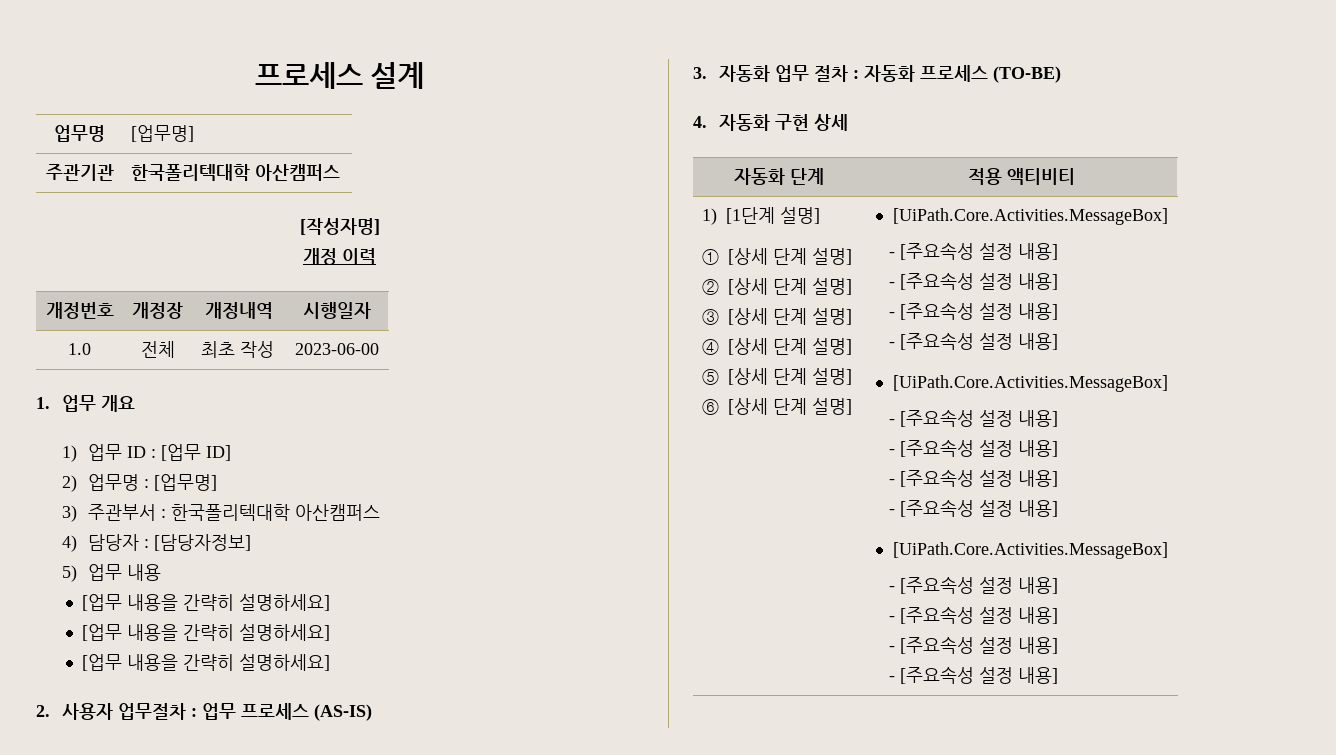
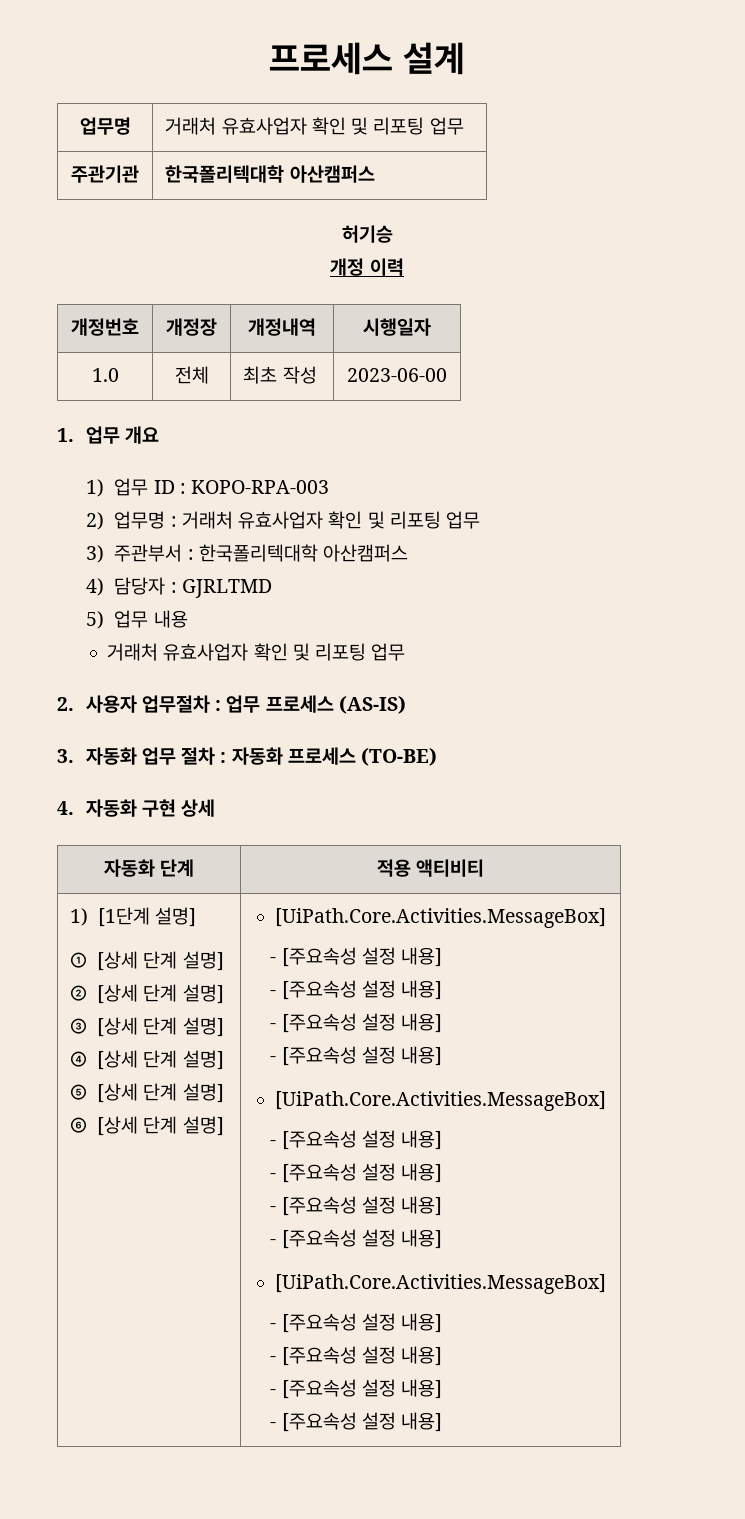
[130,125,194,142] [업무명] -> [165,117,464,135] 거래처 유효사업자 확인 및 리포팅 업무
[299,218,380,235] [작성자명] -> [341,225,393,243] 허기승
[161,444,232,461] [업무 ID] -> [191,480,330,494] KOPO-RPA-003
[154,474,218,491] [업무명] -> [181,511,481,529] 거래처 유효사업자 확인 및 리포팅 업무
[154,534,252,551] [담당자정보] -> [181,579,272,598] GJRLTMD
[82,594,331,611] [82,624,331,641] [82,654,331,671] [업무 내용을 간략히 설명하세요] // [업무 내용을 간략히 설명하세요] // [업무 내용을 간략히 설명하세요] -> [107,643,406,661] 거래처 유효사업자 확인 및 리포팅 업무

